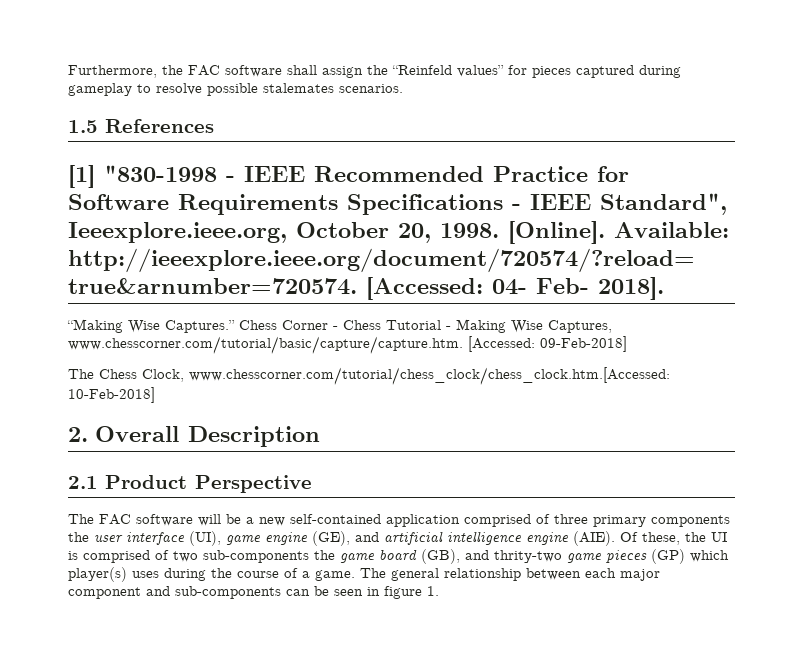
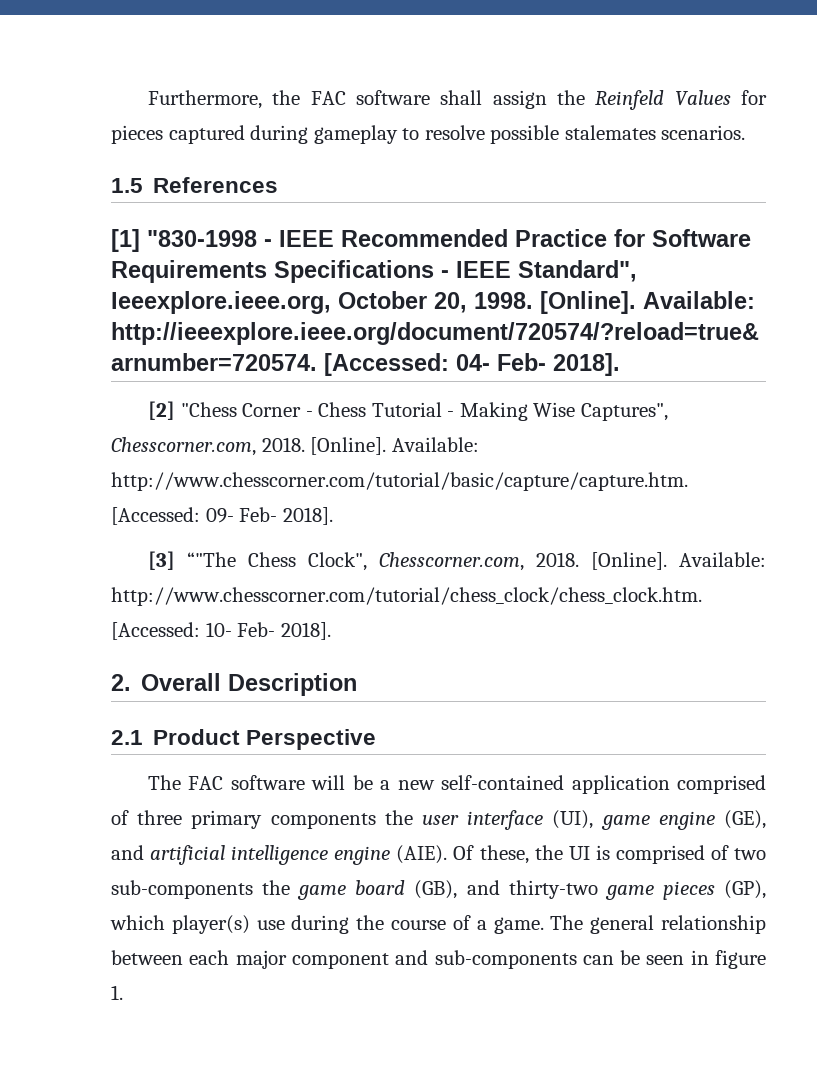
[392,65,504,77] “Reinfeld values” -> [595,90,731,110] Reinfeld Values
[67,319,277,333] “Making Wise Captures.” Chess -> [148,401,237,420] [2] "Chess
[548,320,612,333] [68,336,627,354] [68,367,670,385] [68,387,155,403] Captures, www.chesscorner.com/tutorial/basic/capture/capture.htm. [Accessed: 09-Feb-2018] // The Chess Clock, www.chesscorner.com/tutorial/chess_clock/chess_clock.htm.[Accessed: 10-Feb-2018] -> [580,403,668,421] [111,437,479,456] [111,472,688,491] [111,507,333,525] [148,551,767,571] [111,587,702,606] [111,622,331,640] Captures", Chesscorner.com, 2018. [Online]. Available: http://www.chesscorner.com/tutorial/basic/capture/capture.htm. [Accessed: 09- Feb- 2018]. // [3] “"The Chess Clock", Chesscorner.com, 2018. [Online]. Available: http://www.chesscorner.com/tutorial/chess_clock/chess_clock.htm. [Accessed: 10- Feb- 2018].
[494,550,562,563] thrity-two -> [508,880,598,899] thirty-two
[651,549,685,564] (GP) -> [724,880,767,899] (GP),
[132,571,159,578] uses -> [256,920,285,930] use

